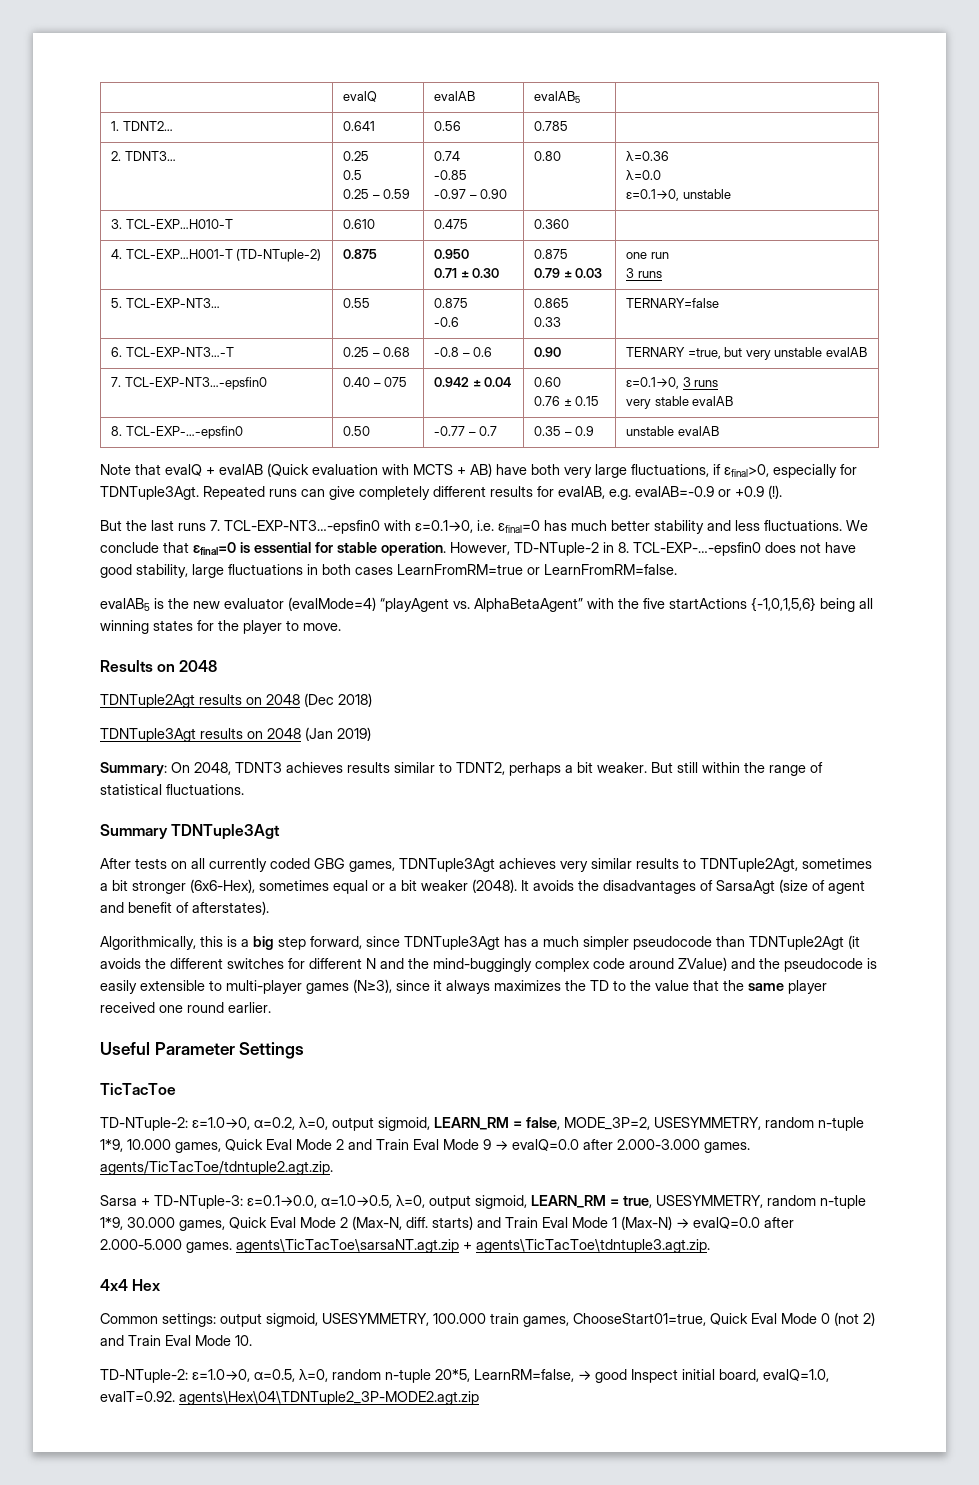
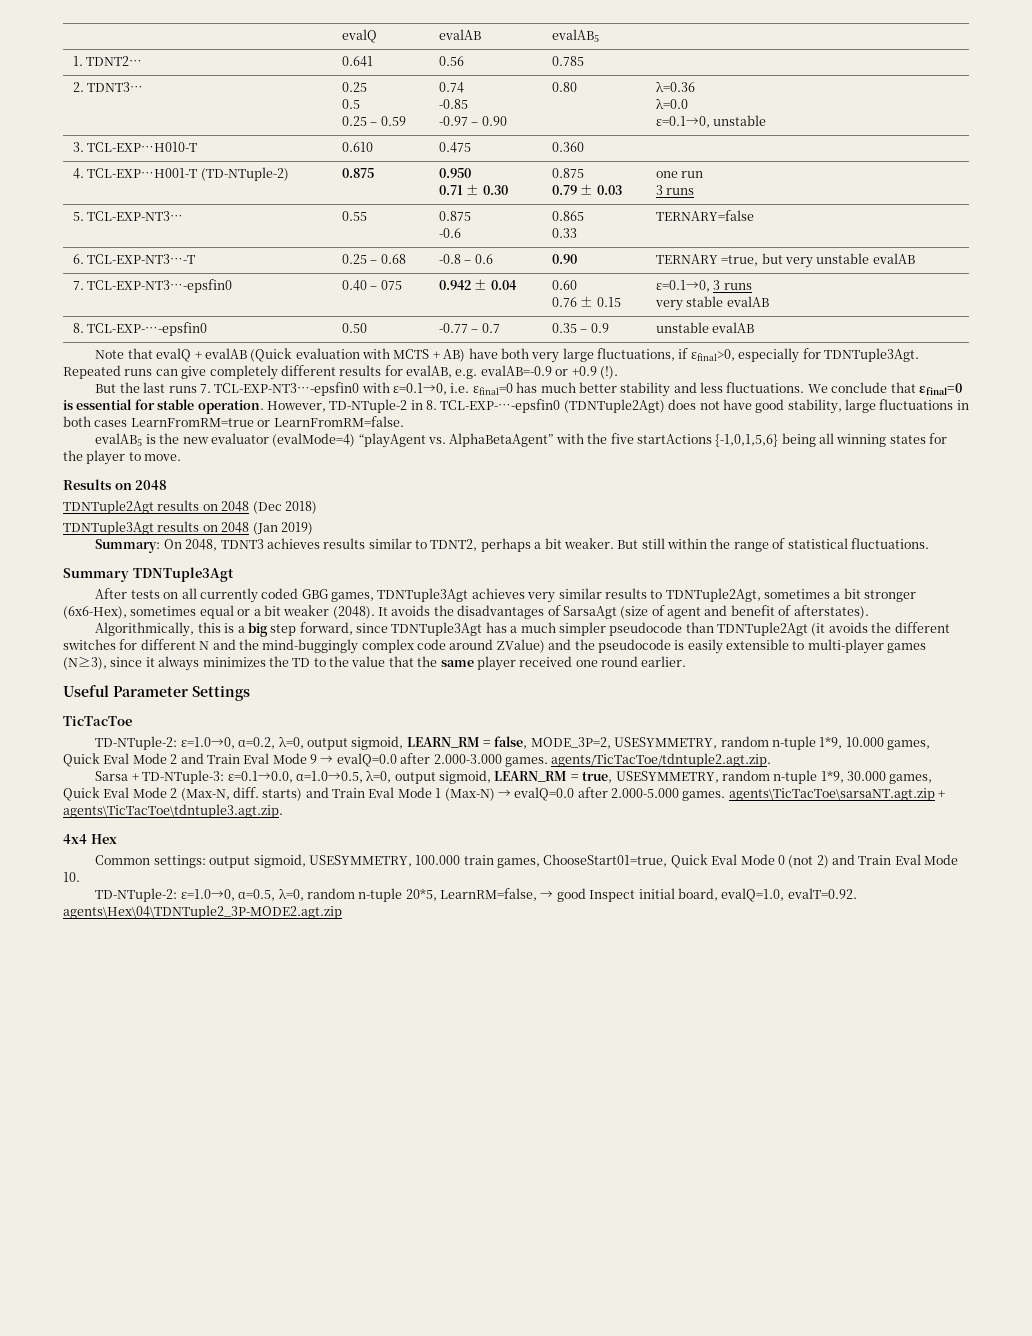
(761, 549) none -> [563,399,665,413] (TDNTuple2Agt)
[494,980,561,991] maximizes -> [202,657,266,667] minimizes

